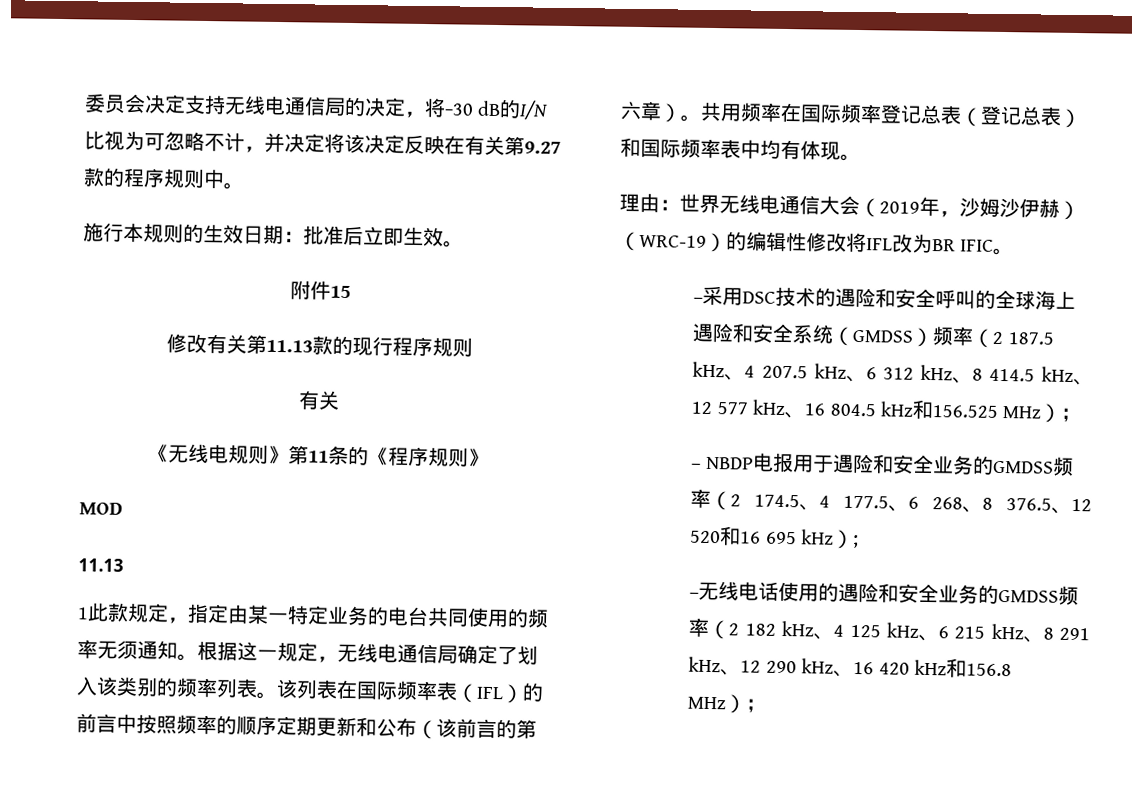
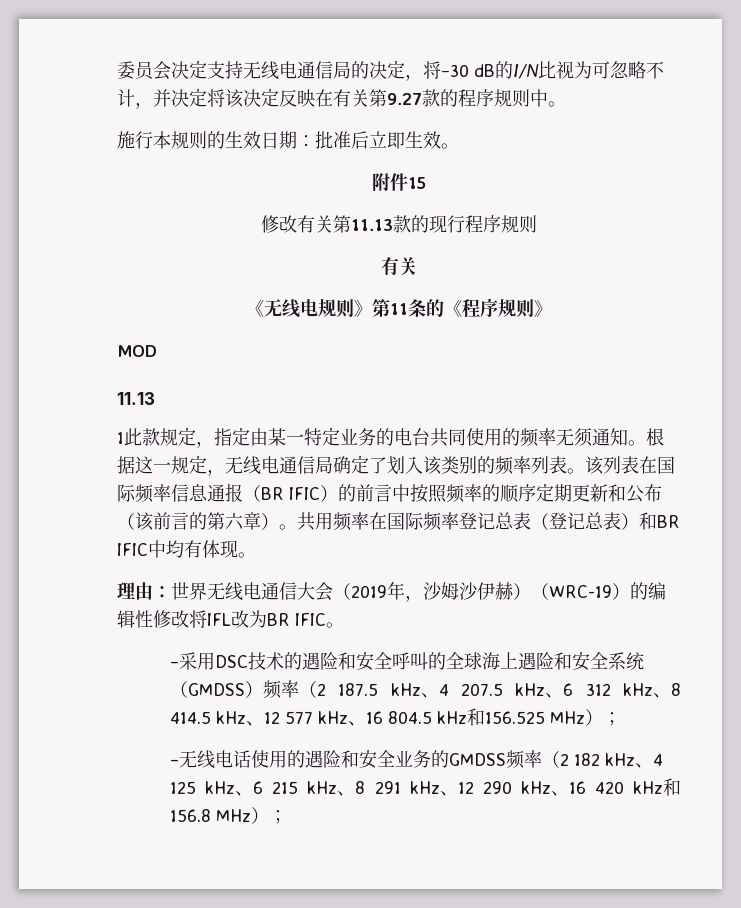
[436,681,504,703] 表（IFL -> [171,483,320,502] 信息通报（BR IFIC
[640,138,741,159] 国际频率表 -> [657,515,680,528] [117,543,148,556] BR IFIC
[691,452,1074,476] [690,488,1092,514] [690,526,860,549] // – NBDP电报用于遇险和安全业务的GMDSS频率（2 174.5、4 177.5、6 268、8 376.5、12 520和16 695 kHz）; -> (622, 719) none

